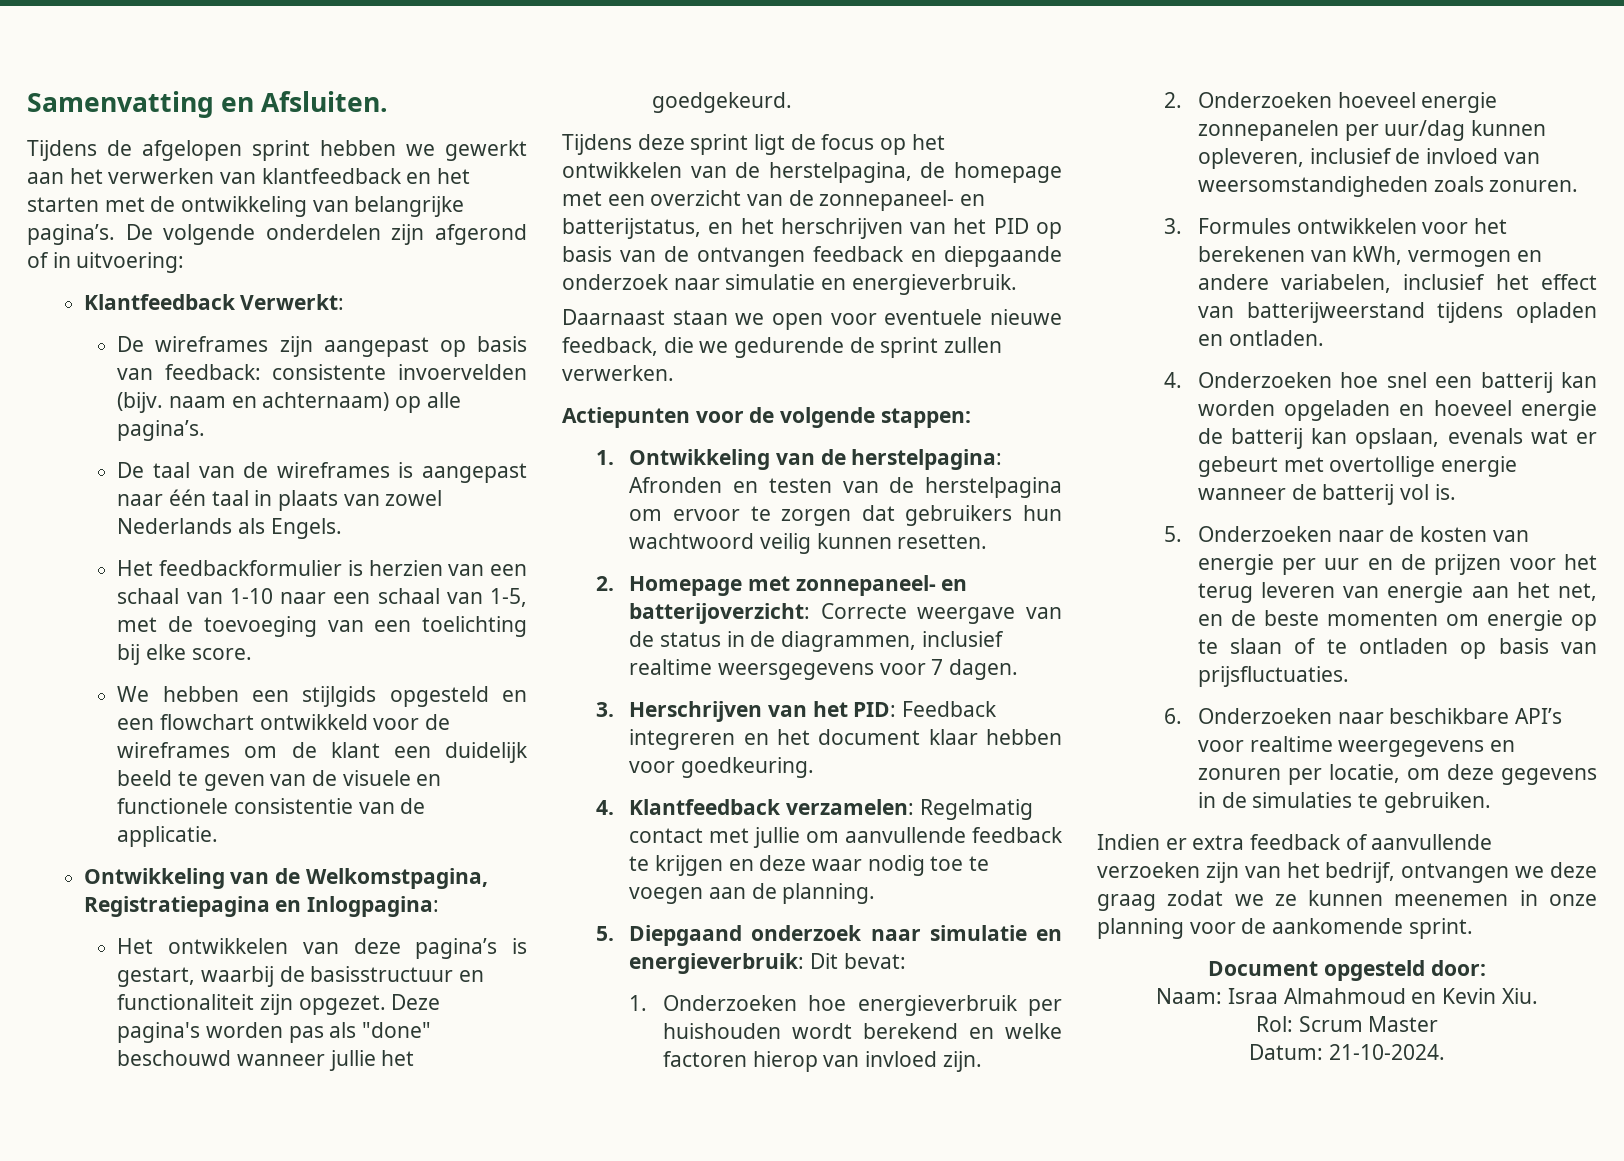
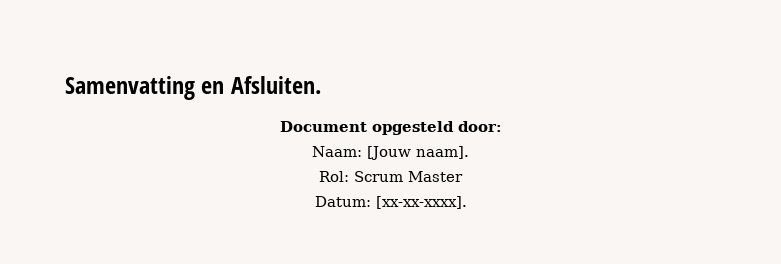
[27,140,527,161] [27,168,471,184] [27,196,465,217] [27,224,527,245] [27,252,185,273] [83,294,345,310] [117,336,527,357] [117,364,527,380] [117,392,461,413] [117,420,206,441] [117,462,527,483] [117,489,443,511] [117,518,342,539] [117,560,527,576] [117,588,527,607] [117,616,527,637] [117,644,252,665] [117,686,527,707] [117,714,451,730] [117,742,528,763] [117,770,442,791] [117,798,426,814] [117,826,219,847] [83,868,488,889] [83,896,440,917] [117,938,527,959] [117,966,485,987] [117,994,441,1015] [117,1022,432,1043] [117,1050,415,1071] [652,92,793,113] [562,134,945,155] [562,162,1062,183] [562,190,986,211] [562,218,1062,239] [562,246,1062,267] [562,274,1017,295] [562,309,1062,330] [562,337,1003,358] [562,365,674,381] [562,407,971,428] [595,449,1003,470] [629,477,1062,498] [629,505,1062,526] [629,533,988,554] [595,575,968,596] [629,603,1062,624] [629,631,1004,652] [629,659,1018,680] [595,701,997,722] [629,729,1062,750] [629,757,814,778] [595,799,1033,820] [629,827,1063,848] [629,855,989,876] [629,883,876,904] [595,925,1062,946] [629,953,906,974] [629,995,1062,1016] [662,1023,1062,1039] [662,1051,982,1072] [1164,92,1498,113] [1197,120,1546,141] [1197,148,1540,169] [1197,176,1579,197] [1164,218,1507,234] [1197,246,1542,267] [1197,274,1597,293] [1197,302,1597,323] [1197,330,1324,346] [1164,372,1597,393] [1197,400,1597,421] [1197,428,1597,449] [1197,456,1517,477] [1197,484,1456,505] [1164,526,1529,542] [1197,554,1597,575] [1197,582,1597,603] [1197,610,1597,631] [1197,638,1597,659] [1197,666,1349,687] [1164,708,1562,724] [1197,736,1515,757] [1197,764,1597,785] [1197,792,1491,813] [1097,834,1493,850] [1097,862,1597,883] [1097,890,1597,911] [1097,918,1473,939] // Tijdens de afgelopen sprint hebben we gewerkt aan het verwerken van klantfeedback en het starten met de ontwikkeling van belangrijke pagina’s. De volgende onderdelen zijn afgerond of in uitvoering: // Klantfeedback Verwerkt: // De wireframes zijn aangepast op basis van feedback: consistente invoervelden (bijv. naam en achternaam) op alle pagina’s. // De taal van de wireframes is aangepast naar één taal in plaats van zowel Nederlands als Engels. // Het feedbackformulier is herzien van een schaal van 1-10 naar een schaal van 1-5, met de toevoeging van een toelichting bij elke score. // We hebben een stijlgids opgesteld en een flowchart ontwikkeld voor de wireframes om de klant een duidelijk beeld te geven van de visuele en functionele consistentie van de applicatie. // Ontwikkeling van de Welkomstpagina, Registratiepagina en Inlogpagina: // Het ontwikkelen van deze pagina’s is gestart, waarbij de basisstructuur en functionaliteit zijn opgezet. Deze pagina's worden pas als "done" beschouwd wanneer jullie het goedgekeurd. // Tijdens deze sprint ligt de focus op het ontwikkelen van de herstelpagina, de homepage met een overzicht van de zonnepaneel- en batterijstatus, en het herschrijven van het PID op basis van de ontvangen feedback en diepgaande onderzoek naar simulatie en energieverbruik. // Daarnaast staan we open voor eventuele nieuwe feedback, die we gedurende de sprint zullen verwerken. // Actiepunten voor de volgende stappen: // 1. Ontwikkeling van de herstelpagina: Afronden en testen van de herstelpagina om ervoor te zorgen dat gebruikers hun wachtwoord veilig kunnen resetten. // 2. Homepage met zonnepaneel- en batterijoverzicht: Correcte weergave van de status in de diagrammen, inclusief realtime weersgegevens voor 7 dagen. // 3. Herschrijven van het PID: Feedback integreren en het document klaar hebben voor goedkeuring. // 4. Klantfeedback verzamelen: Regelmatig contact met jullie om aanvullende feedback te krijgen en deze waar nodig toe te voegen aan de planning. // 5. Diepgaand onderzoek naar simulatie en energieverbruik: Dit bevat: // 1. Onderzoeken hoe energieverbruik per huishouden wordt berekend en welke factoren hierop van invloed zijn. // 2. Onderzoeken hoeveel energie zonnepanelen per uur/dag kunnen opleveren, inclusief de invloed van weersomstandigheden zoals zonuren. // 3. Formules ontwikkelen voor het berekenen van kWh, vermogen en andere variabelen, inclusief het effect van batterijweerstand tijdens opladen en ontladen. // 4. Onderzoeken hoe snel een batterij kan worden opgeladen en hoeveel energie de batterij kan opslaan, evenals wat er gebeurt met overtollige energie wanneer de batterij vol is. // 5. Onderzoeken naar de kosten van energie per uur en de prijzen voor het terug leveren van energie aan het net, en de beste momenten om energie op te slaan of te ontladen op basis van prijsfluctuaties. // 6. Onderzoeken naar beschikbare API’s voor realtime weergegevens en zonuren per locatie, om deze gegevens in de simulaties te gebruiken. // Indien er extra feedback of aanvullende verzoeken zijn van het bedrijf, ontvangen we deze graag zodat we ze kunnen meenemen in onze planning voor de aankomende sprint. -> (321, 85) none
[1227,988,1538,1004] Israa Almahmoud en Kevin Xiu. -> [367,146,469,160] [Jouw naam].
[1328,1044,1445,1060] 21-10-2024. -> [375,196,467,209] [xx-xx-xxxx].

